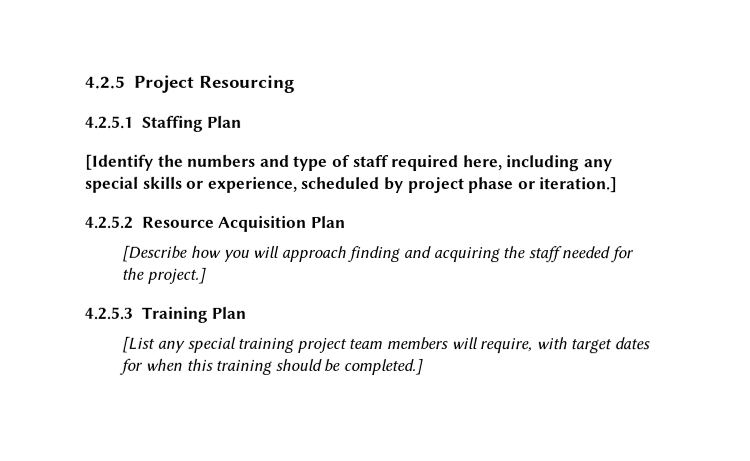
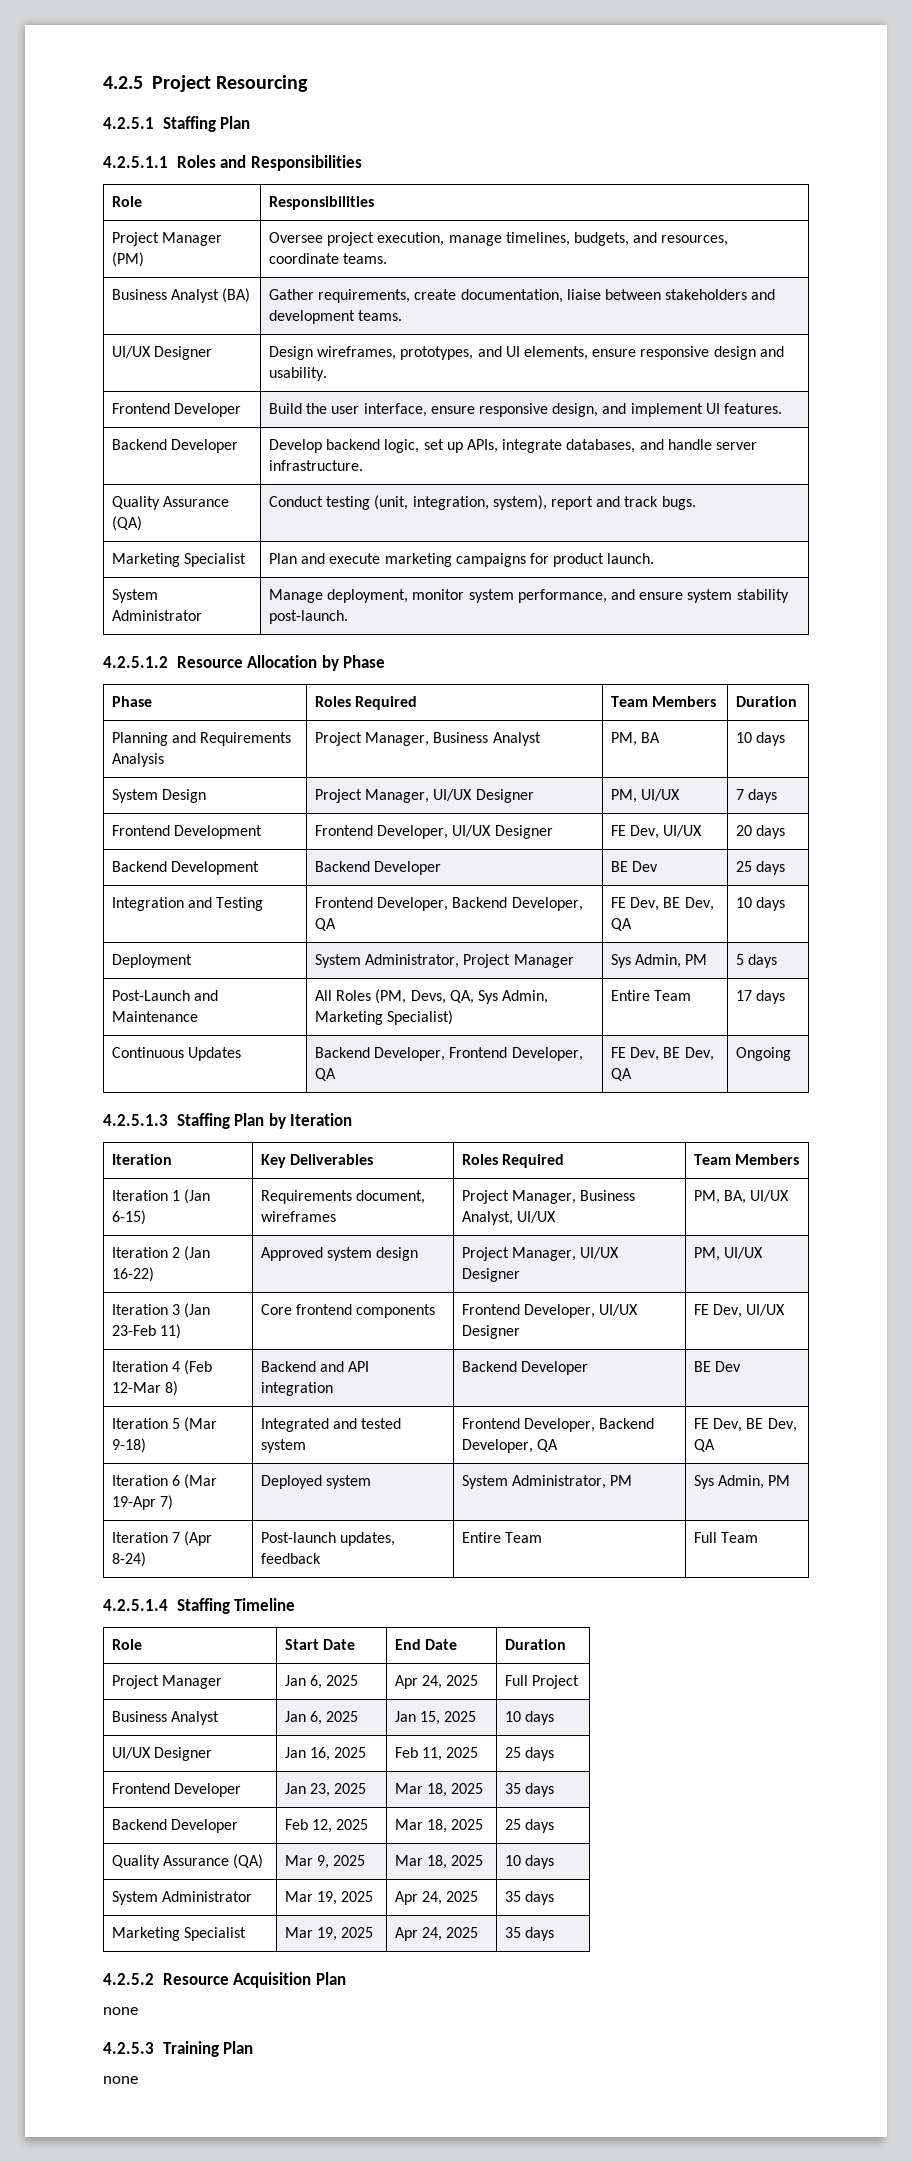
[85,154,613,172] [85,176,619,194] [85,215,346,232] [121,245,634,263] [121,267,207,284] [84,306,247,323] [121,336,650,354] [119,358,423,376] [Identify the numbers and type of staff required here, including any special skills or experience, scheduled by project phase or iteration.] // 4.2.5.2 Resource Acquisition Plan // [Describe how you will approach finding and acquiring the staff needed for the project.] // 4.2.5.3 Training Plan // [List any special training project team members will require, with target dates for when this training should be completed.] -> [103,155,362,171] [112,196,143,207] [269,196,375,210] [112,232,223,246] [112,252,145,267] [269,232,729,246] [269,253,388,264] [112,288,251,303] [269,289,776,303] [269,310,403,324] [112,346,213,360] [269,346,784,360] [269,367,328,381] [112,403,242,417] [269,403,782,417] [112,439,239,453] [269,439,757,453] [269,460,364,471] [112,496,230,510] [112,516,143,531] [269,495,696,510] [112,553,247,567] [269,553,655,567] [112,589,159,603] [112,610,203,621] [269,589,789,603] [269,610,349,624] [103,655,386,671] [112,696,153,707] [315,696,418,710] [611,696,717,707] [736,696,798,707] [112,732,292,746] [112,753,165,767] [315,732,541,746] [611,732,661,746] [736,732,786,746] [112,789,207,803] [315,789,534,803] [611,789,681,803] [736,789,778,803] [112,825,263,839] [315,825,553,839] [611,825,703,839] [736,825,786,839] [112,861,260,875] [315,861,442,875] [611,861,659,872] [736,861,786,875] [112,897,264,911] [315,897,583,911] [315,918,337,931] [611,897,714,911] [611,918,633,931] [736,897,786,911] [112,954,193,968] [315,954,574,968] [611,954,708,968] [736,954,778,968] [112,990,219,1001] [112,1011,199,1022] [315,989,549,1004] [315,1010,454,1025] [611,990,692,1001] [736,990,786,1004] [112,1047,242,1061] [315,1047,583,1061] [315,1068,337,1081] [611,1047,714,1061] [611,1068,633,1081] [736,1047,792,1061] [103,1113,353,1129] [112,1154,173,1165] [261,1154,374,1168] [462,1154,565,1168] [694,1154,800,1165] [112,1189,211,1204] [112,1210,147,1225] [261,1190,426,1204] [261,1211,337,1222] [462,1190,636,1204] [462,1211,557,1225] [694,1190,790,1204] [112,1246,211,1261] [112,1267,155,1282] [261,1247,419,1261] [462,1247,620,1261] [462,1268,521,1282] [694,1247,764,1261] [112,1303,211,1318] [112,1324,182,1339] [261,1304,436,1318] [462,1304,639,1318] [462,1325,521,1339] [694,1304,786,1318] [112,1360,213,1375] [112,1381,179,1396] [261,1361,370,1372] [261,1382,334,1396] [462,1361,589,1375] [694,1361,742,1372] [112,1417,218,1432] [112,1438,147,1453] [261,1418,402,1432] [261,1439,307,1453] [462,1418,655,1432] [462,1439,559,1453] [694,1418,797,1432] [694,1439,716,1452] [112,1474,218,1489] [112,1495,174,1510] [261,1475,372,1489] [462,1475,633,1489] [694,1475,791,1489] [112,1531,213,1546] [112,1552,147,1567] [261,1532,396,1546] [261,1553,322,1564] [462,1532,543,1543] [694,1532,759,1543] [103,1598,296,1614] [112,1639,143,1650] [285,1639,356,1650] [395,1639,458,1650] [505,1639,567,1650] [112,1675,223,1689] [285,1675,359,1689] [395,1675,479,1689] [505,1675,580,1689] [112,1711,220,1725] [285,1711,359,1725] [395,1711,477,1725] [505,1711,555,1725] [112,1747,213,1761] [285,1747,367,1761] [395,1747,479,1761] [505,1747,555,1761] [112,1783,242,1797] [285,1783,367,1797] [395,1783,484,1797] [505,1783,555,1797] [112,1819,239,1833] [285,1819,369,1833] [395,1819,484,1833] [505,1819,555,1833] [112,1854,264,1869] [285,1855,366,1869] [395,1855,484,1869] [505,1855,555,1869] [112,1891,253,1905] [285,1891,374,1905] [395,1891,479,1905] [505,1891,555,1905] [112,1927,247,1941] [285,1927,374,1941] [395,1927,479,1941] [505,1927,555,1941] [103,1972,346,1988] [103,2007,138,2015] [103,2041,254,2057] [103,2076,138,2084] 4.2.5.1.1 Roles and Responsibilities // Role | Responsibilities // Project Manager (PM) | Oversee project execution, manage timelines, budgets, and resources, coordinate teams. // Business Analyst (BA) | Gather requirements, create documentation, liaise between stakeholders and development teams. // UI/UX Designer | Design wireframes, prototypes, and UI elements, ensure responsive design and usability. // Frontend Developer | Build the user interface, ensure responsive design, and implement UI features. // Backend Developer | Develop backend logic, set up APIs, integrate databases, and handle server infrastructure. // Quality Assurance (QA) | Conduct testing (unit, integration, system), report and track bugs. // Marketing Specialist | Plan and execute marketing campaigns for product launch. // System Administrator | Manage deployment, monitor system performance, and ensure system stability post-launch. // 4.2.5.1.2 Resource Allocation by Phase // Phase | Roles Required | Team Members | Duration // Planning and Requirements Analysis | Project Manager, Business Analyst | PM, BA | 10 days // System Design | Project Manager, UI/UX Designer | PM, UI/UX | 7 days // Frontend Development | Frontend Developer, UI/UX Designer | FE Dev, UI/UX | 20 days // Backend Development | Backend Developer | BE Dev | 25 days // Integration and Testing | Frontend Developer, Backend Developer, QA | FE Dev, BE Dev, QA | 10 days // Deployment | System Administrator, Project Manager | Sys Admin, PM | 5 days // Post-Launch and Maintenance | All Roles (PM, Devs, QA, Sys Admin, Marketing Specialist) | Entire Team | 17 days // Continuous Updates | Backend Developer, Frontend Developer, QA | FE Dev, BE Dev, QA | Ongoing // 4.2.5.1.3 Staffing Plan by Iteration // Iteration | Key Deliverables | Roles Required | Team Members // Iteration 1 (Jan 6-15) | Requirements document, wireframes | Project Manager, Business Analyst, UI/UX | PM, BA, UI/UX // Iteration 2 (Jan 16-22) | Approved system design | Project Manager, UI/UX Designer | PM, UI/UX // Iteration 3 (Jan 23-Feb 11) | Core frontend components | Frontend Developer, UI/UX Designer | FE Dev, UI/UX // Iteration 4 (Feb 12-Mar 8) | Backend and API integration | Backend Developer | BE Dev // Iteration 5 (Mar 9-18) | Integrated and tested system | Frontend Developer, Backend Developer, QA | FE Dev, BE Dev, QA // Iteration 6 (Mar 19-Apr 7) | Deployed system | System Administrator, PM | Sys Admin, PM // Iteration 7 (Apr 8-24) | Post-launch updates, feedback | Entire Team | Full Team // 4.2.5.1.4 Staffing Timeline // Role | Start Date | End Date | Duration // Project Manager | Jan 6, 2025 | Apr 24, 2025 | Full Project // Business Analyst | Jan 6, 2025 | Jan 15, 2025 | 10 days // UI/UX Designer | Jan 16, 2025 | Feb 11, 2025 | 25 days // Frontend Developer | Jan 23, 2025 | Mar 18, 2025 | 35 days // Backend Developer | Feb 12, 2025 | Mar 18, 2025 | 25 days // Quality Assurance (QA) | Mar 9, 2025 | Mar 18, 2025 | 10 days // System Administrator | Mar 19, 2025 | Apr 24, 2025 | 35 days // Marketing Specialist | Mar 19, 2025 | Apr 24, 2025 | 35 days // 4.2.5.2 Resource Acquisition Plan // none // 4.2.5.3 Training Plan // none

